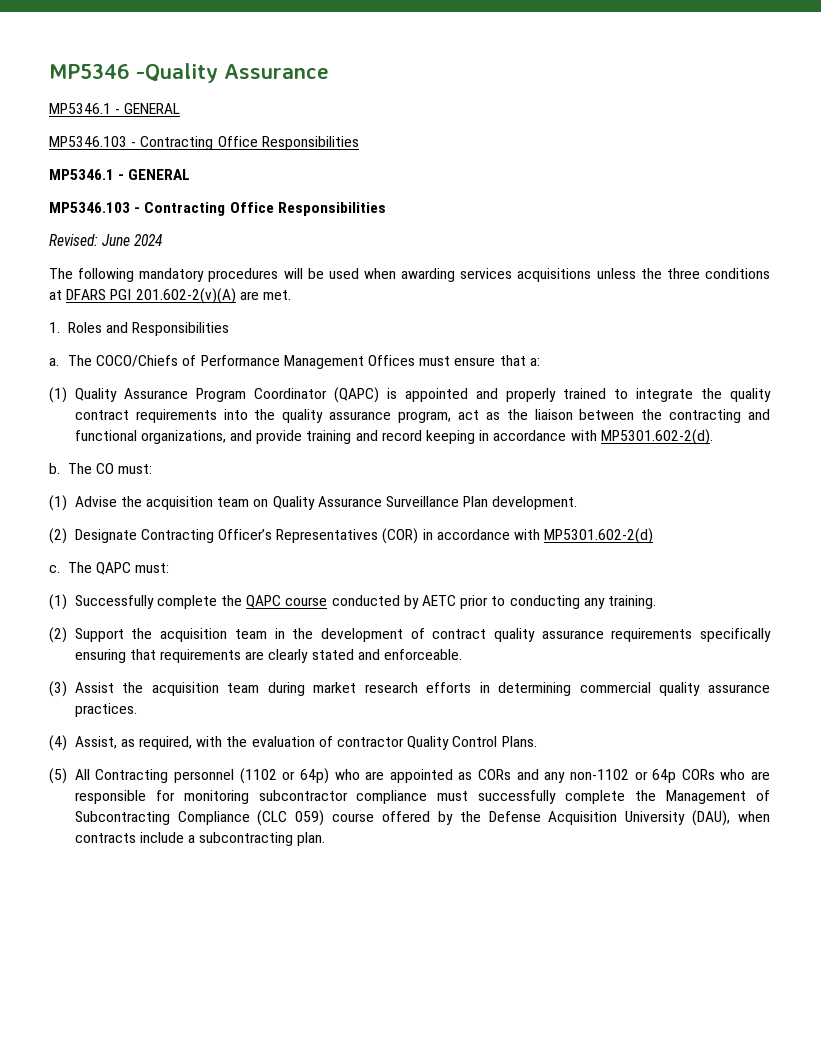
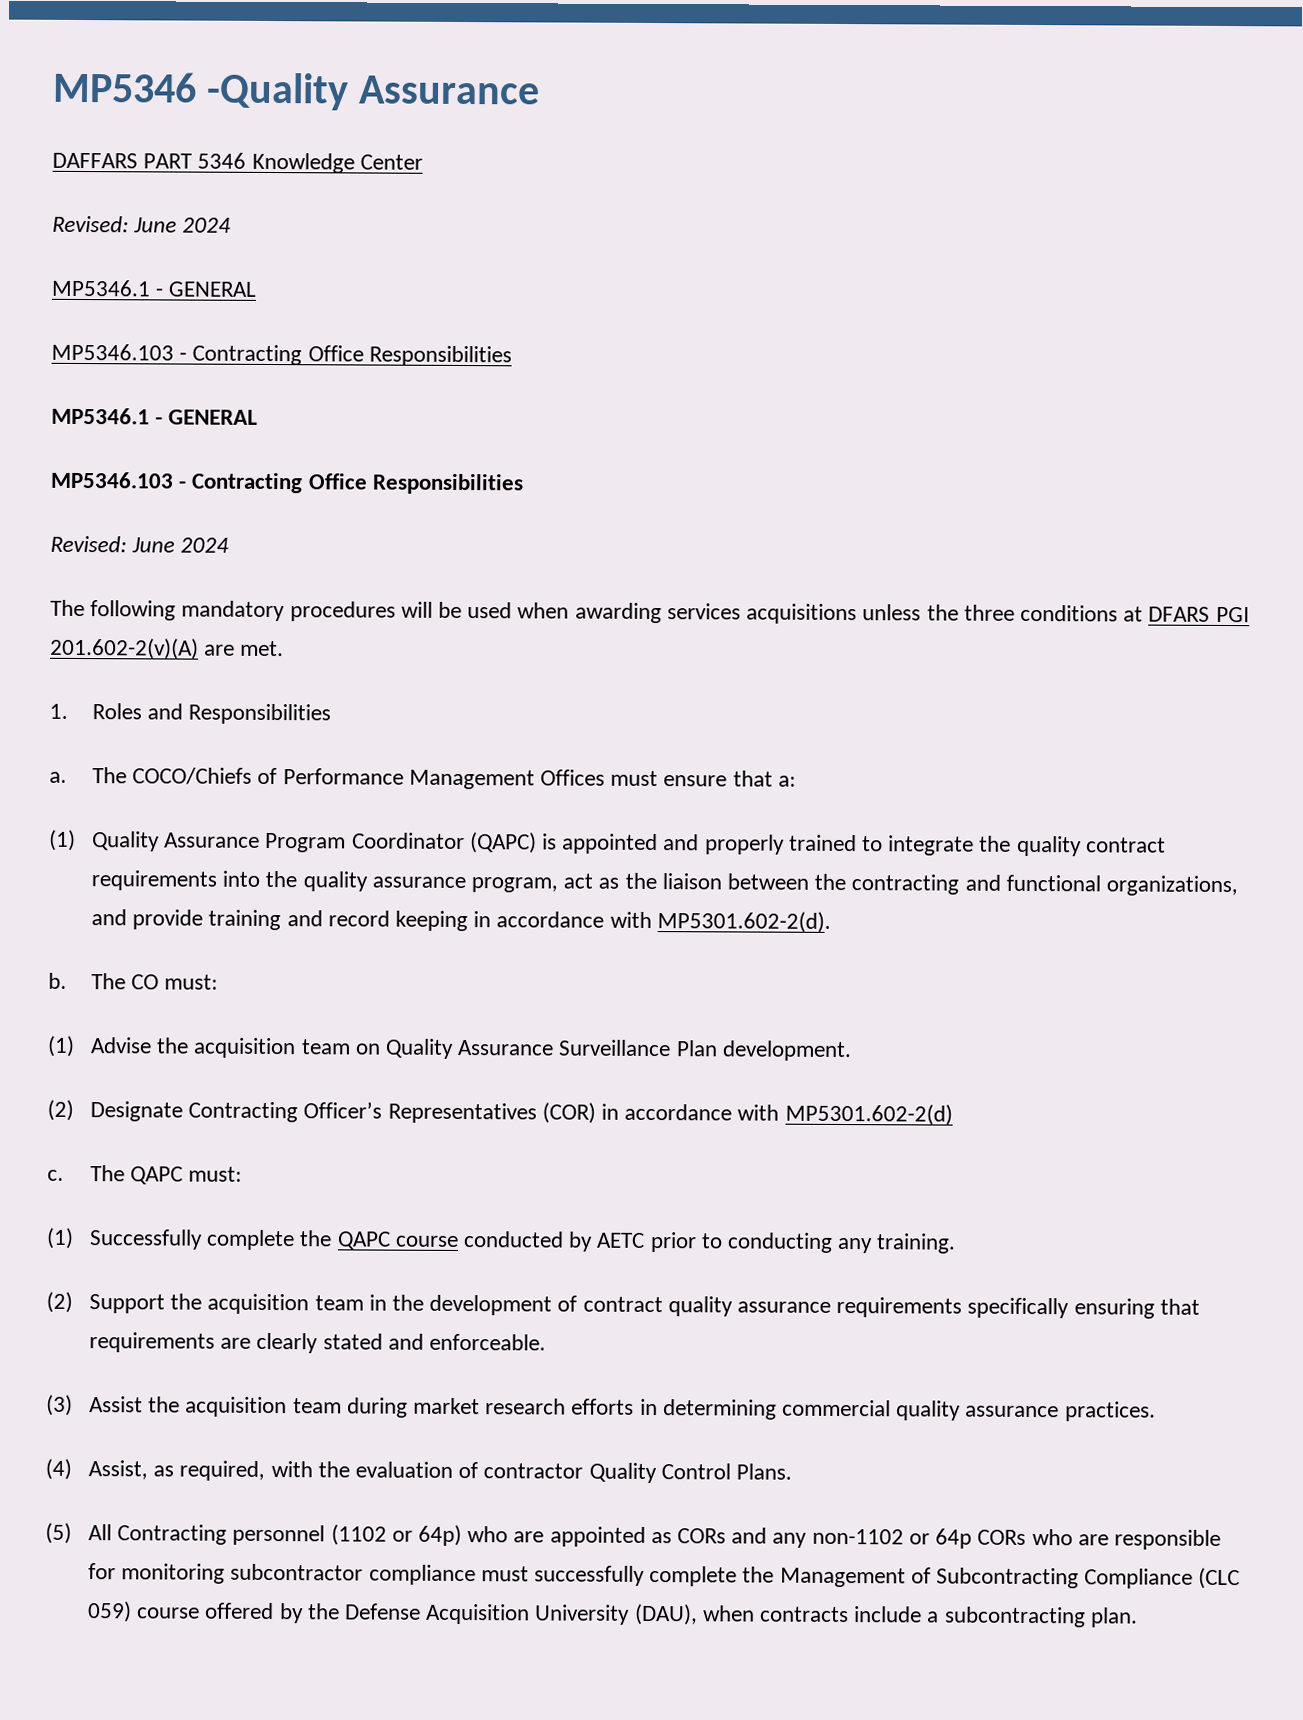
(329, 71) none -> [52,152,423,174] [52,215,232,233] // DAFFARS PART 5346 Knowledge Center // Revised: June 2024

